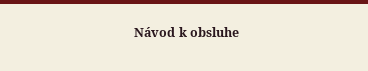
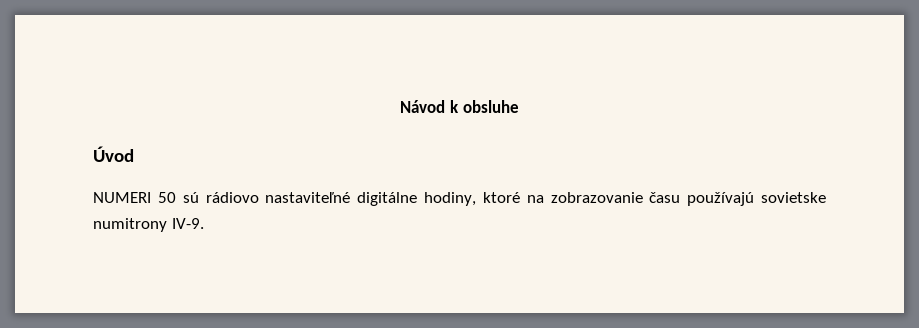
(239, 32) none -> [93,146,134,162] [93,192,827,206] [93,218,204,232] // Úvod // NUMERI 50 sú rádiovo nastaviteľné digitálne hodiny, ktoré na zobrazovanie času používajú sovietske numitrony IV-9.

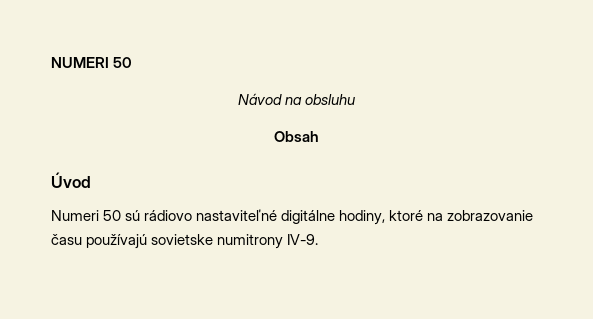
[400,100,519,113] Návod k obsluhe -> [51,57,133,68] [237,93,356,105] [274,131,319,142] NUMERI 50 // Návod na obsluhu // Obsah
[93,192,151,203] NUMERI -> [51,210,99,221] Numeri

